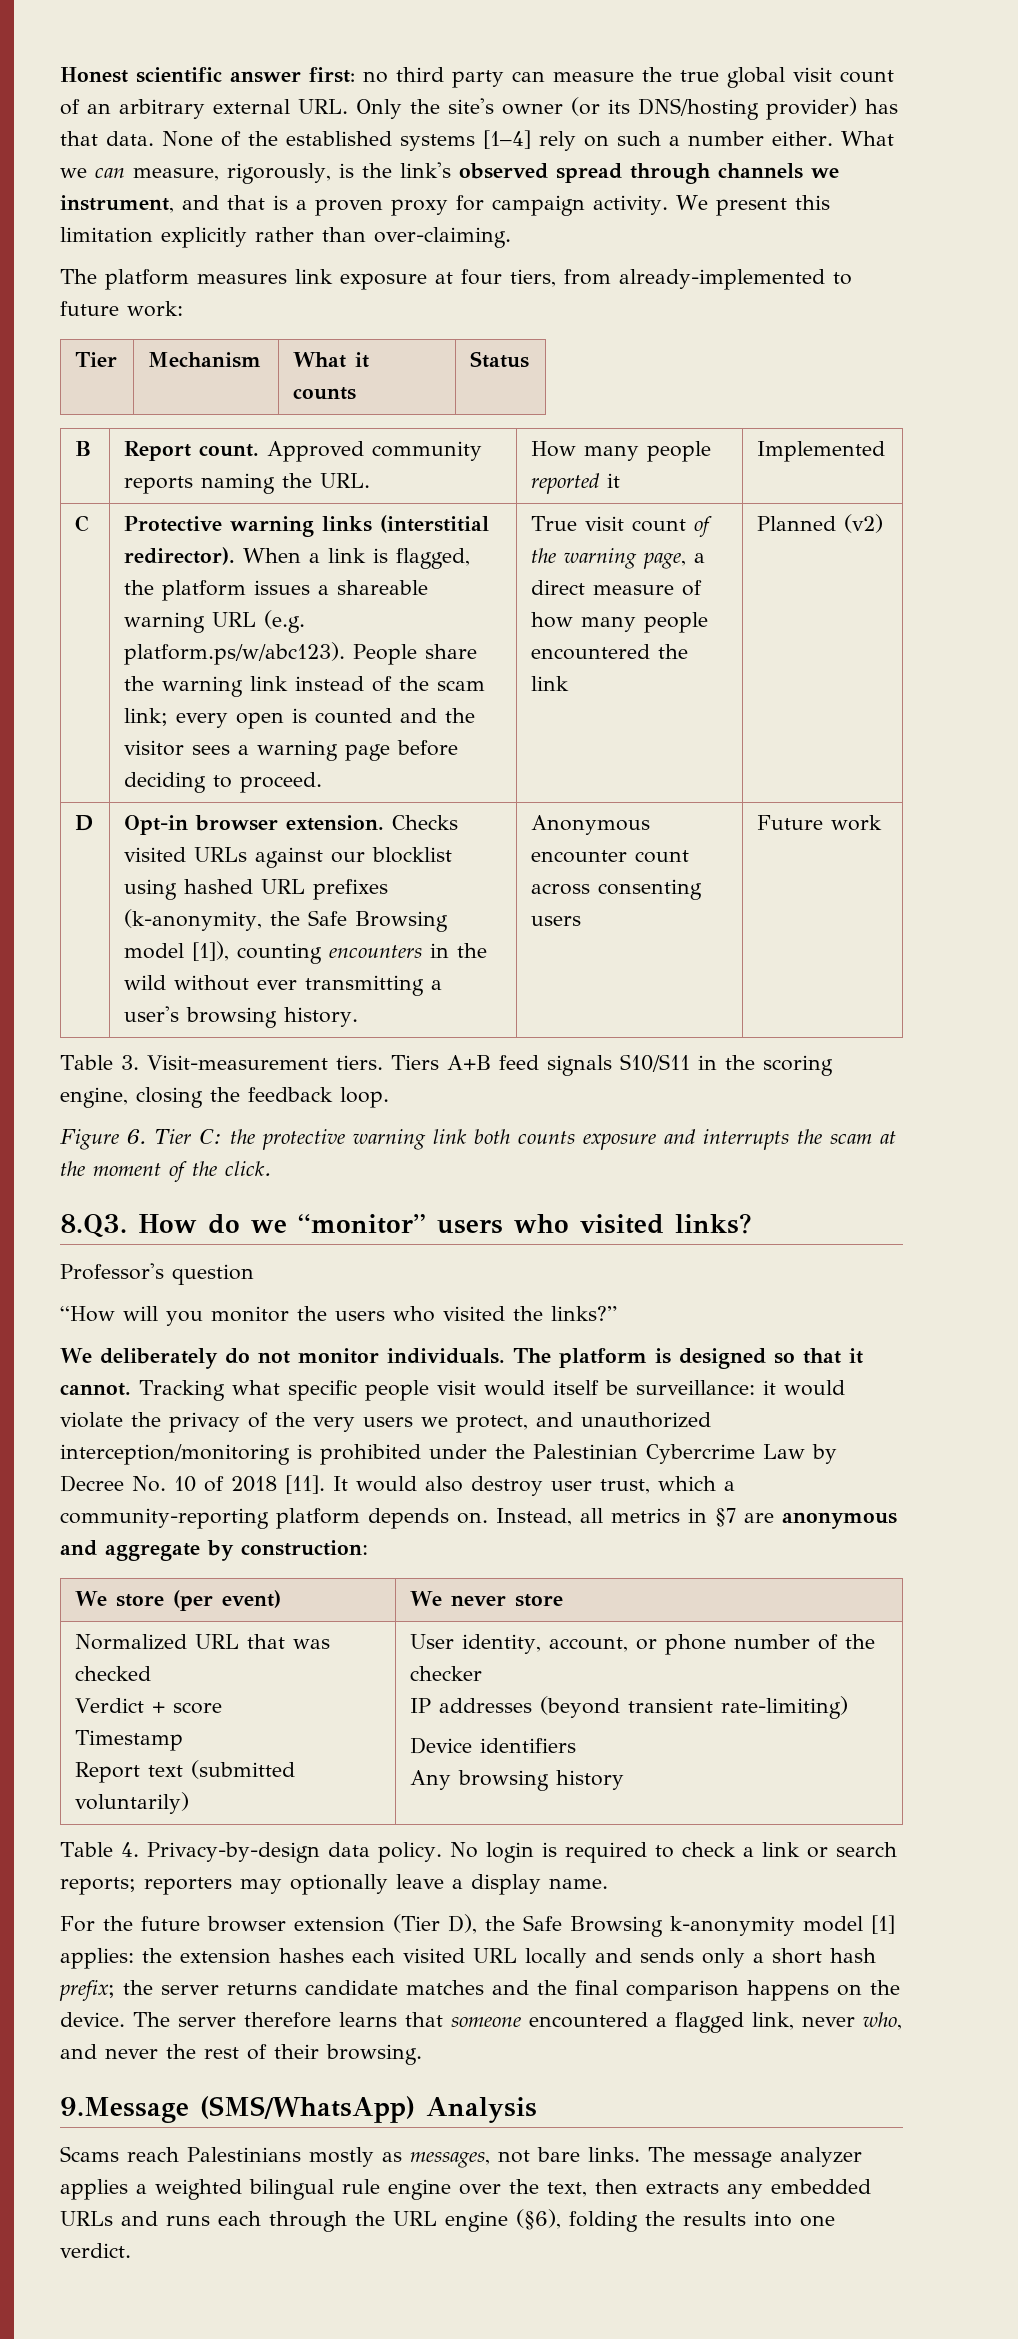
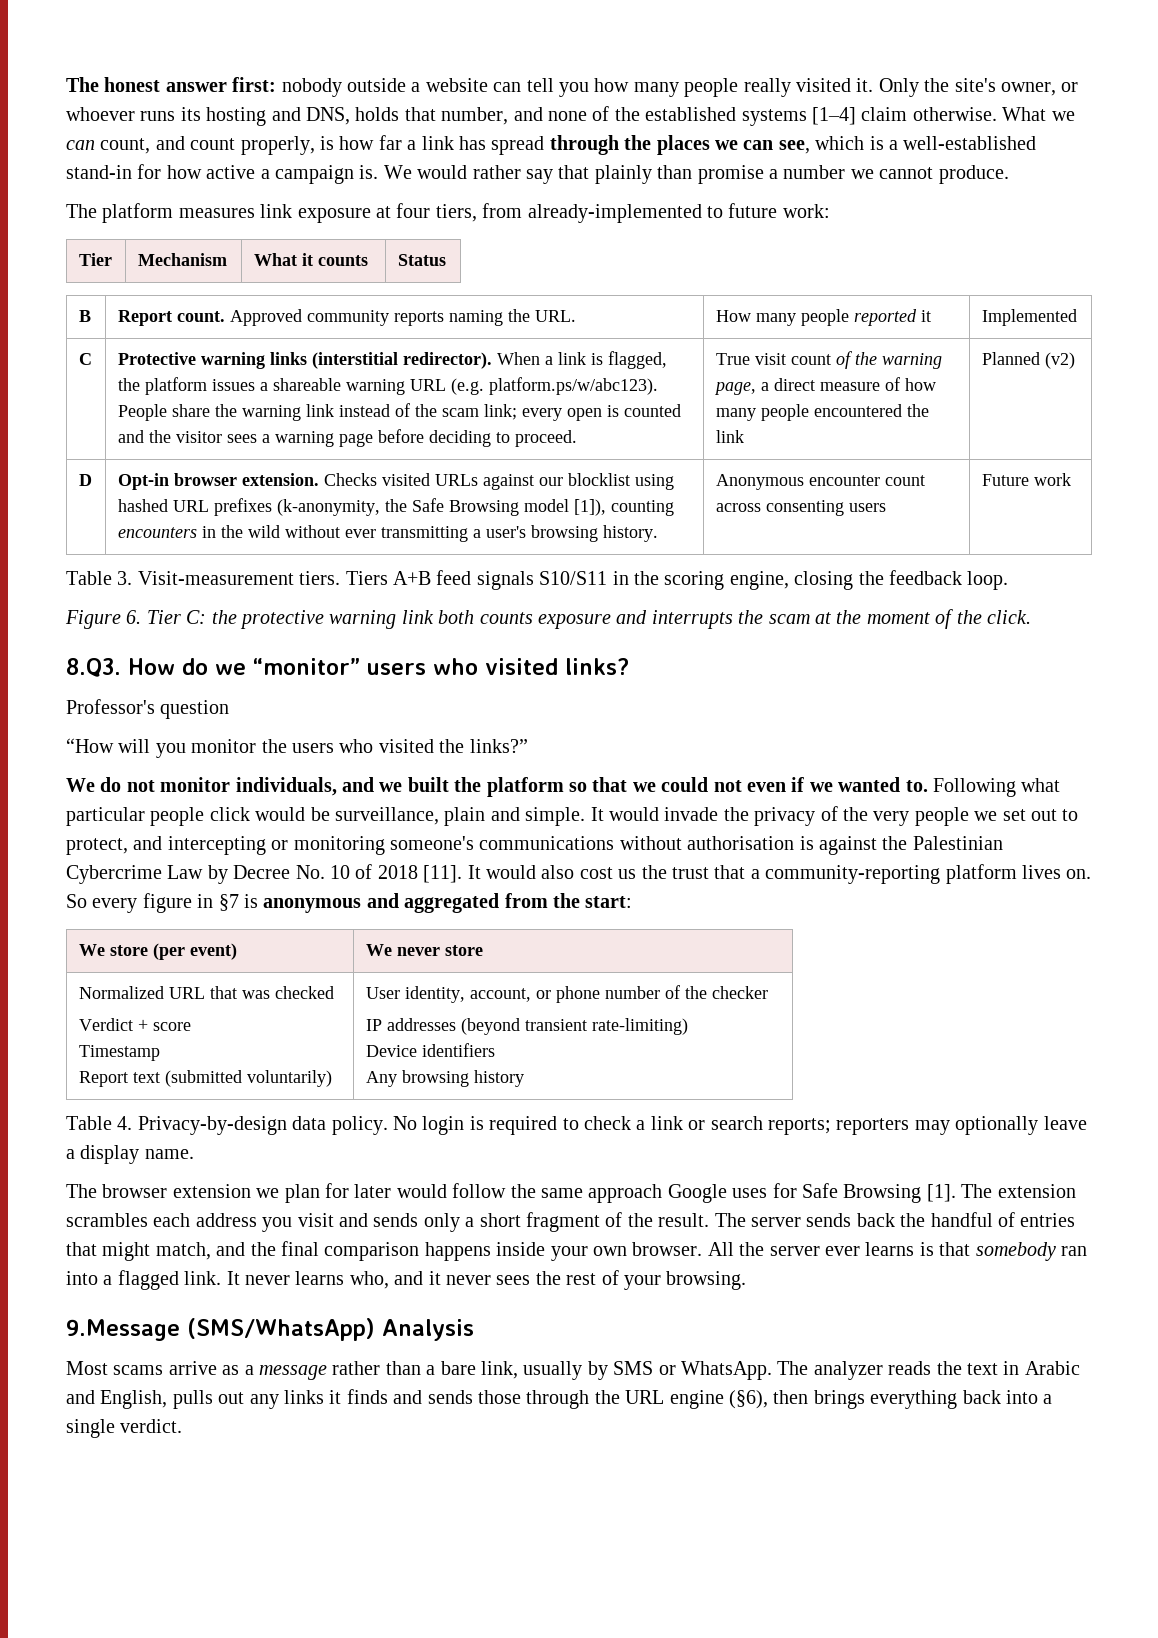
[60,67,894,88] [60,97,898,120] [60,131,213,147] Honest scientific answer first: no third party can measure the true global visit count of an arbitrary external URL. Only the site's owner (or its DNS/hosting provider) has that data. None -> [66,77,1079,97] [66,107,587,126] The honest answer first: nobody outside a website can tell you how many people really visited it. Only the site's owner, or whoever runs its hosting and DNS, holds that number, and none
[539,131,894,151] [60,162,839,184] [60,195,830,216] [60,227,511,248] rely on such a number either. What we can measure, rigorously, is the link's observed spread through channels we instrument, and that is a proven proxy for campaign activity. We present this limitation explicitly rather than over-claiming. -> [861,107,1075,121] [66,135,1037,155] [66,164,1009,184] claim otherwise. What we can count, and count properly, is how far a link has spread through the places we can see, which is a well-established stand-in for how active a campaign is. We would rather say that plainly than promise a number we cannot produce.
[99,1348,218,1369] deliberately -> (95, 785) none
[386,1348,863,1369] [60,1380,845,1401] [60,1412,123,1428] individuals. The platform is designed so that it cannot. Tracking what specific people visit would itself be surveillance: it would violate -> [235,777,1061,797] [66,807,719,826] individuals, and we built the platform so that we could not even if we wanted to. Following what particular people click would be surveillance, plain and simple. It would invade
[363,1412,711,1433] [60,1444,487,1465] users we protect, and unauthorized interception/monitoring is prohibited under -> [914,807,1079,826] [66,836,877,855] people we set out to protect, and intercepting or monitoring someone's communications without authorisation is against
[471,1476,735,1496] [60,1508,680,1529] destroy user trust, which a community-reporting platform depends on. Instead, all metrics -> [579,864,1092,884] [66,893,192,913] cost us the trust that a community-reporting platform lives on. So every figure
[744,1513,774,1523] are -> [244,894,258,908] is
[105,1540,368,1561] aggregate by construction: -> [404,893,633,913] aggregated from the start:
[60,1914,895,1937] [60,1948,587,1969] For the future browser extension (Tier D), the Safe Browsing k-anonymity model [1] applies: the extension hashes each visited URL locally -> [66,1183,1076,1203] [66,1213,334,1232] The browser extension we plan for later would follow the same approach Google uses for Safe Browsing [1]. The extension scrambles each address you visit
[830,1948,876,1963] [59,1980,484,2001] hash prefix; the server returns candidate matches -> [525,1212,1076,1232] [66,1242,211,1261] fragment of the result. The server sends back the handful of entries that might match,
[837,1980,900,1996] [60,2012,902,2033] [60,2044,158,2059] on the device. The server therefore learns that someone encountered a flagged link, never who, and never -> [496,1242,1087,1261] [66,1270,531,1290] inside your own browser. All the server ever learns is that somebody ran into a flagged link. It never learns who, and it never sees
[274,2044,319,2059] their -> [623,1275,661,1290] your
[60,2146,862,2168] [60,2179,871,2200] [60,2211,261,2226] Scams reach Palestinians mostly as messages, not bare links. The message analyzer applies a weighted bilingual rule engine over the text, then extracts any embedded URLs and runs each -> [66,1361,1080,1380] [66,1389,521,1409] Most scams arrive as a message rather than a bare link, usually by SMS or WhatsApp. The analyzer reads the text in Arabic and English, pulls out any links it finds and sends those
[569,2211,835,2232] folding the results into one -> [773,1390,1053,1409] [66,1419,115,1438] then brings everything back into a single

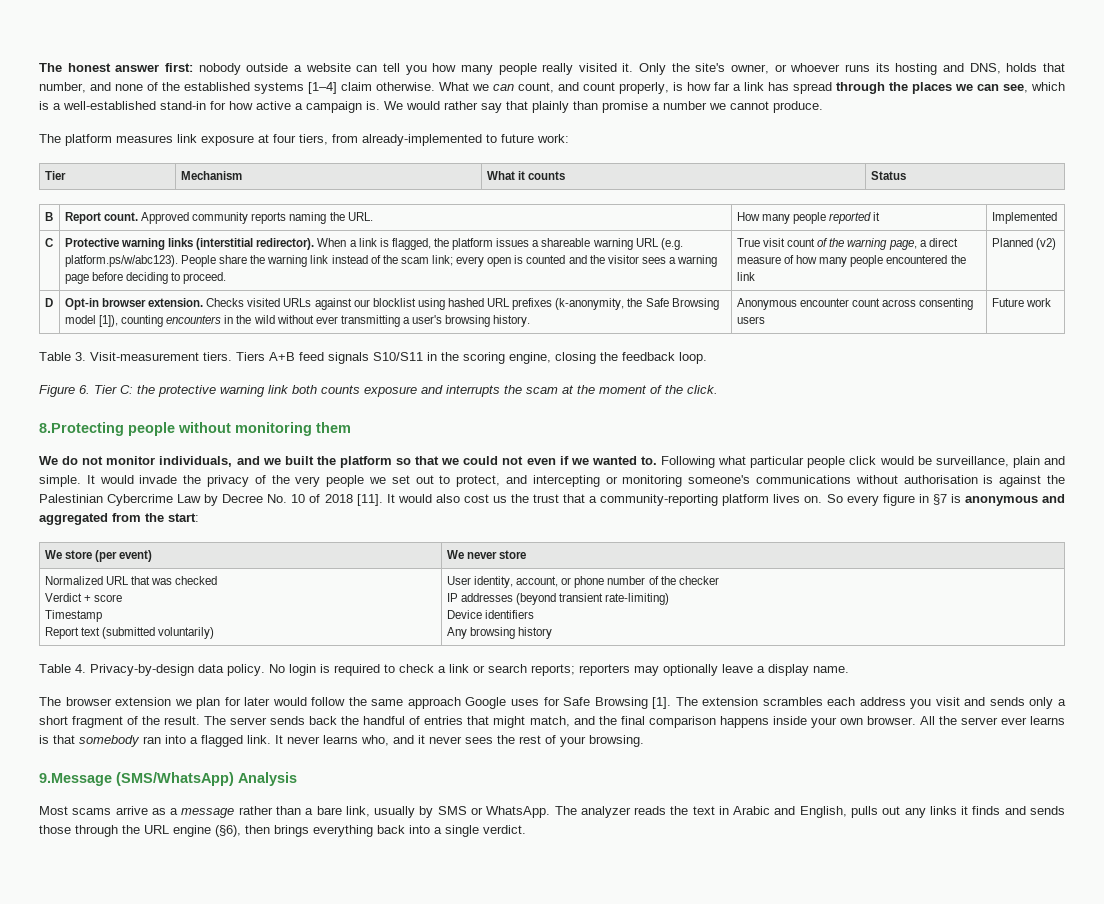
[66,658,629,677] [66,699,230,719] [66,738,528,758] 8.Q3. How do we “monitor” users who visited links? // Professor's question // “How will you monitor the users who visited the links?” -> [39,422,351,436] 8.Protecting people without monitoring them

